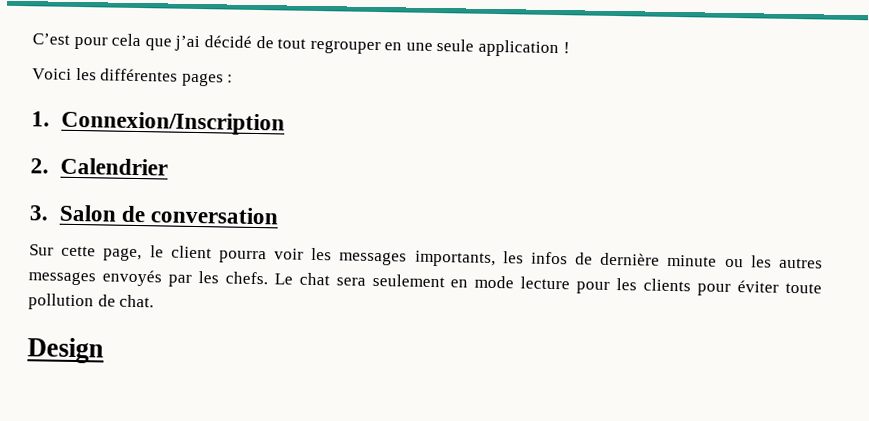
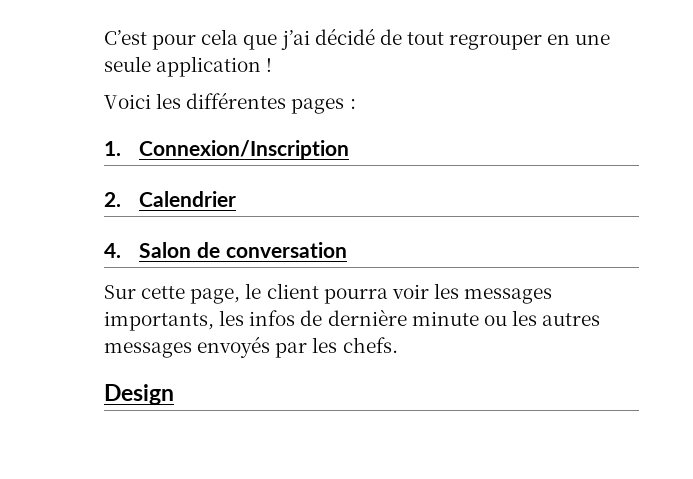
[29,205,49,221] 3. -> [104,243,121,258] 4.
[273,272,822,296] [28,293,155,311] Le chat sera seulement en mode lecture pour les clients pour éviter toute pollution de chat. -> (398, 345) none

